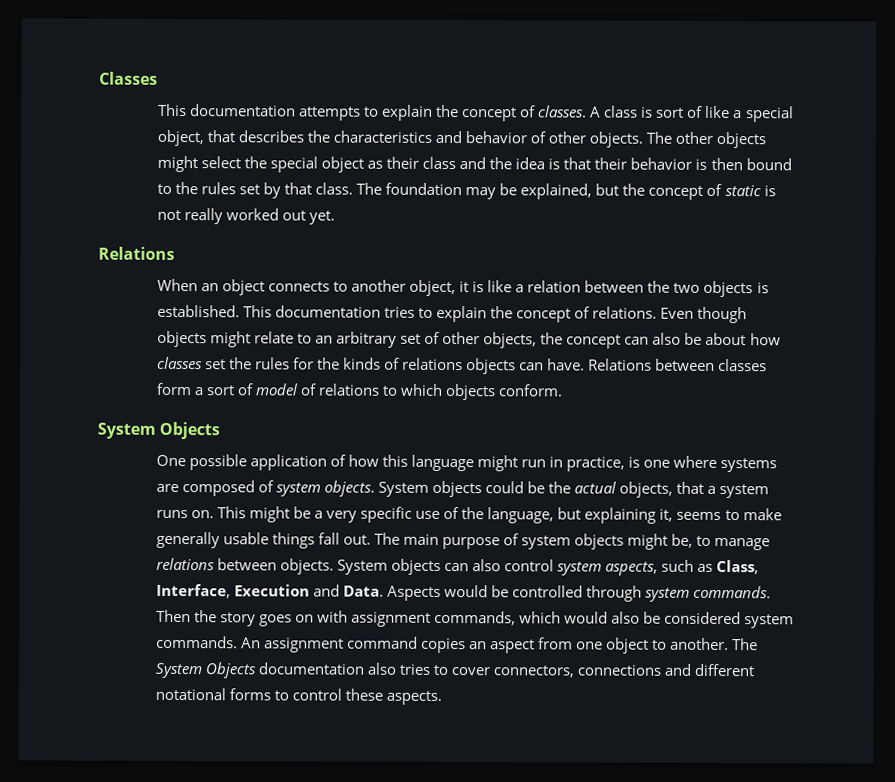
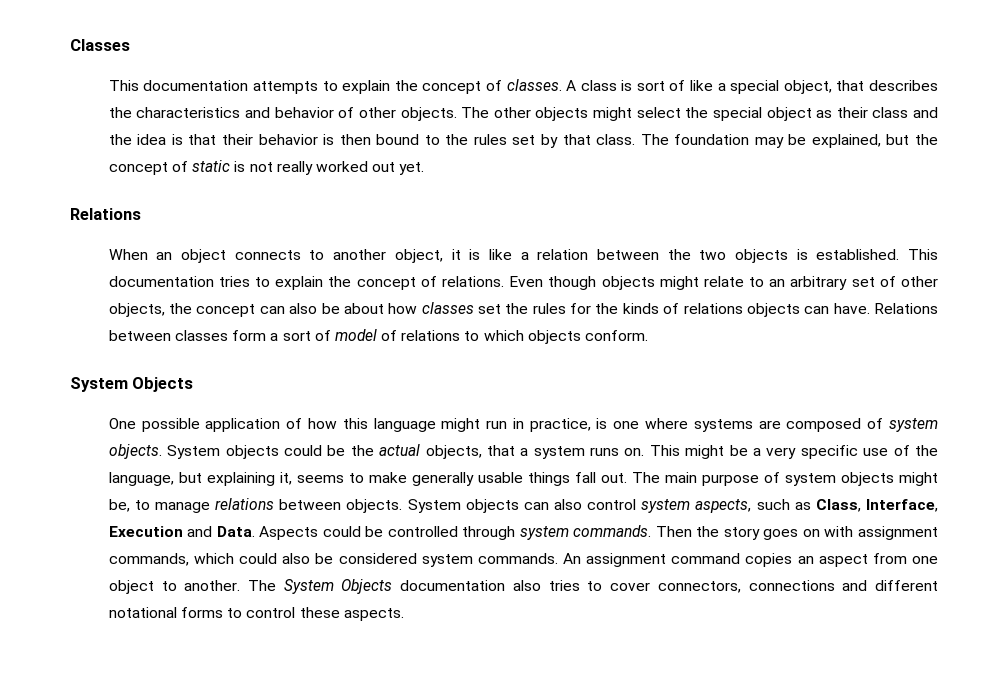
[443,584,488,598] would -> [322,526,361,537] could
[564,611,609,624] would -> [239,553,278,564] could

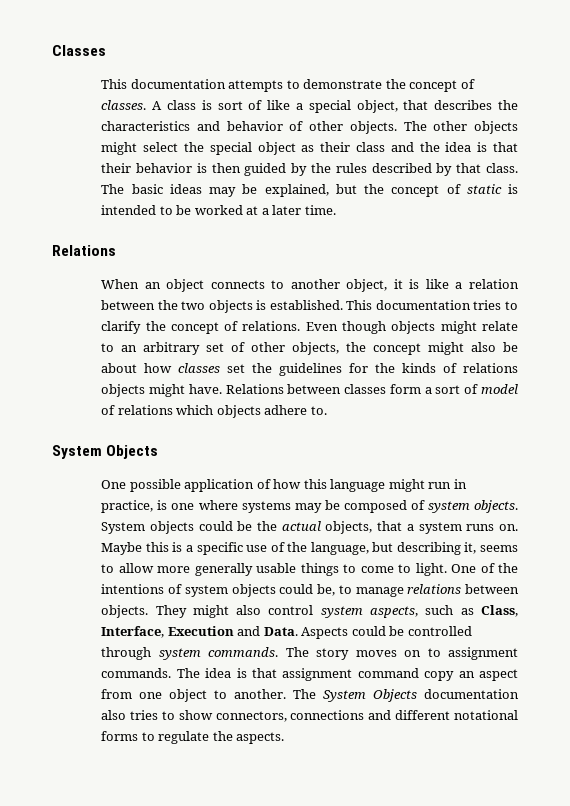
[342,80,391,94] explain -> [303,79,383,89] demonstrate
[376,134,536,145] bound to the rules set -> [244,163,432,176] guided by the rules described
[674,134,750,145] foundation -> [131,184,202,194] basic ideas
[249,161,425,175] not really worked out yet. -> [101,205,336,215] intended to be worked at a later time.
[275,276,324,290] explain -> [101,321,142,334] clarify
[259,306,285,314] can -> [428,342,465,355] might
[532,303,566,314] rules -> [279,363,343,376] guidelines
[804,306,830,314] can -> [149,384,186,397] might
[464,331,480,341] to -> (173, 410) none
[584,330,648,341] conform. -> [264,405,327,415] adhere to.
[758,420,781,429] are -> [294,500,340,513] may be
[649,445,797,459] This might be a very -> [101,542,193,555] Maybe this is a
[206,472,275,486] explaining -> [396,542,461,555] describing
[368,472,407,483] make -> [118,563,191,573] allow more
[574,472,759,486] fall out. The main purpose -> [343,563,518,576] [101,584,165,594] to come to light. One of the intentions
[899,472,938,486] might -> [279,584,314,594] could
[407,499,549,513] System objects can -> [155,605,229,618] They might
[655,526,939,540] [108,553,581,567] Then the story goes on with assignment commands, which could also be considered system commands. An -> [285,647,518,660] [101,668,277,678] The story moves on to assignment commands. The idea is that
[745,553,793,567] copies -> [424,671,455,681] copy
[610,582,651,591] cover -> [178,710,213,720] show
[246,607,340,618] control these -> [158,731,233,744] regulate the

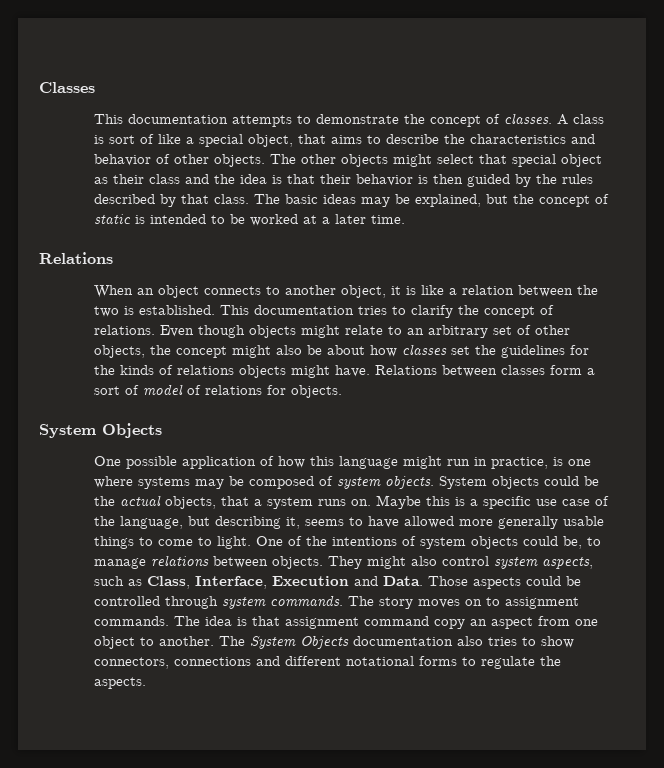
[434,100,493,110] describes -> [330,134,439,144] aims to describe
[183,142,204,152] the -> [478,154,507,164] that
[208,300,253,313] objects -> (119, 311) none
[176,405,327,418] which objects adhere to. -> [266,385,342,398] for objects.
(268, 548) none -> [561,499,590,506] case
[118,563,154,573] allow -> [367,516,454,528] have allowed
[301,627,349,639] Aspects -> [427,576,521,589] Those aspects

